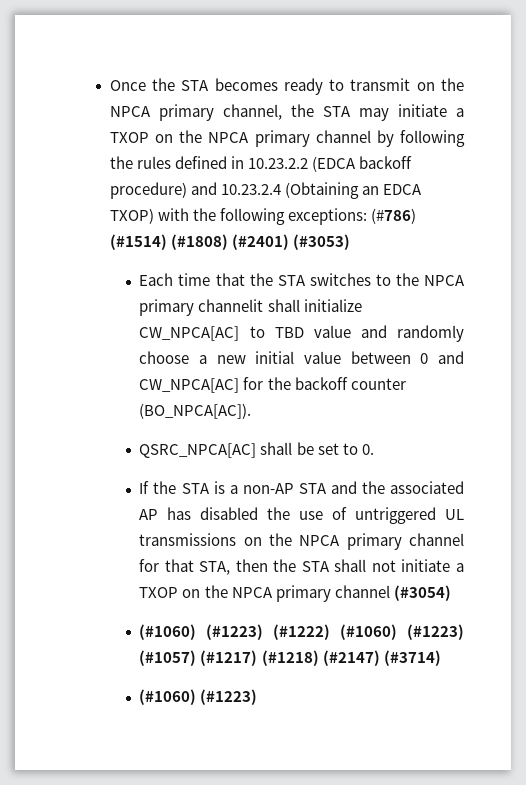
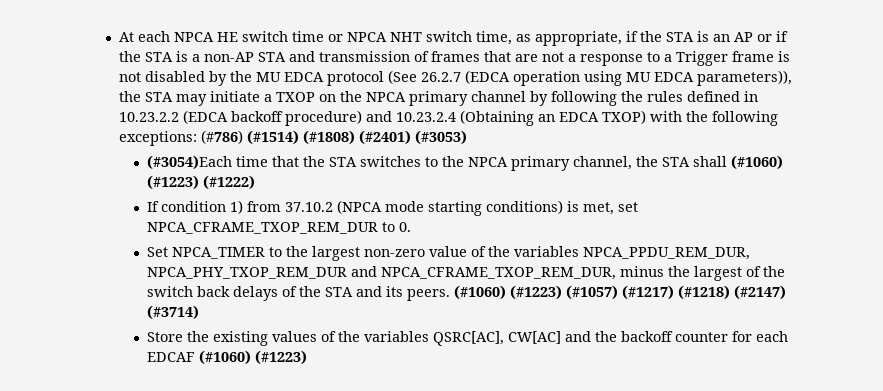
[109,78,464,95] [109,104,282,121] Once the STA becomes ready to transmit on the NPCA primary channel, -> [118,31,788,46] [118,51,790,66] [118,70,792,86] At each NPCA HE switch time or NPCA NHT switch time, as appropriate, if the STA is an AP or if the STA is a non-AP STA and transmission of frames that are not a response to a Trigger frame is not disabled by the MU EDCA protocol (See 26.2.7 (EDCA operation using MU EDCA parameters)),
[139,273,174,286] Each -> [147,155,233,170] (#3054)Each
[198,299,362,312] [139,325,464,342] [139,351,464,364] [139,377,406,393] [139,403,252,419] [139,442,374,458] [139,481,465,494] [139,507,464,524] [139,533,464,550] [139,559,464,575] [139,585,451,602] [139,624,331,640] channelit shall initialize CW_NPCA[AC] to TBD value and randomly choose a new initial value between 0 and CW_NPCA[AC] for the backoff counter (BO_NPCA[AC]). // QSRC_NPCA[AC] shall be set to 0. // If the STA is a non-AP STA and the associated AP has disabled the use of untriggered UL transmissions on the NPCA primary channel for that STA, then the STA shall not initiate a TXOP on the NPCA primary channel (#3054) // (#1060) (#1223) (#1222) -> [573,155,784,170] [147,175,256,190] [147,200,639,216] [147,222,412,234] [147,246,751,261] [147,266,786,281] [147,286,451,301] channel, the STA shall (#1060) (#1223) (#1222) // If condition 1) from 37.10.2 (NPCA mode starting conditions) is met, set NPCA_CFRAME_TXOP_REM_DUR to 0. // Set NPCA_TIMER to the largest non-zero value of the variables NPCA_PPDU_REM_DUR, NPCA_PHY_TXOP_REM_DUR and NPCA_CFRAME_TXOP_REM_DUR, minus the largest of the switch back delays of the STA and its peers.
(441, 658) none -> [147,331,789,346] [147,352,196,362] Store the existing values of the variables QSRC[AC], CW[AC] and the backoff counter for each EDCAF

